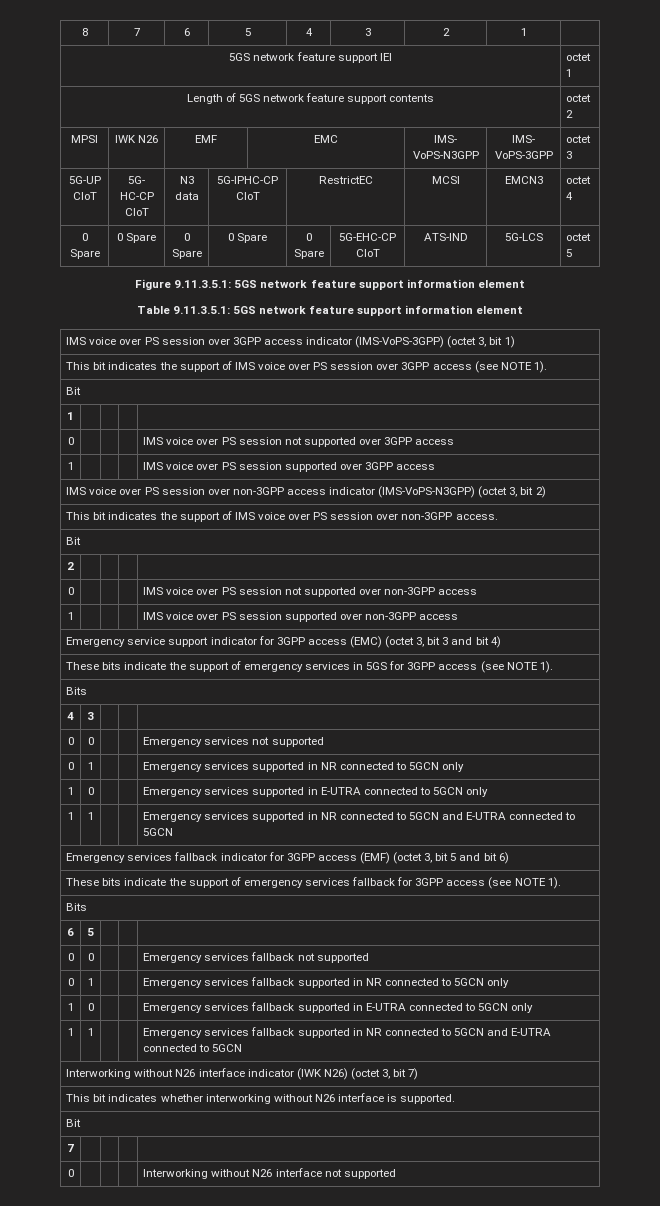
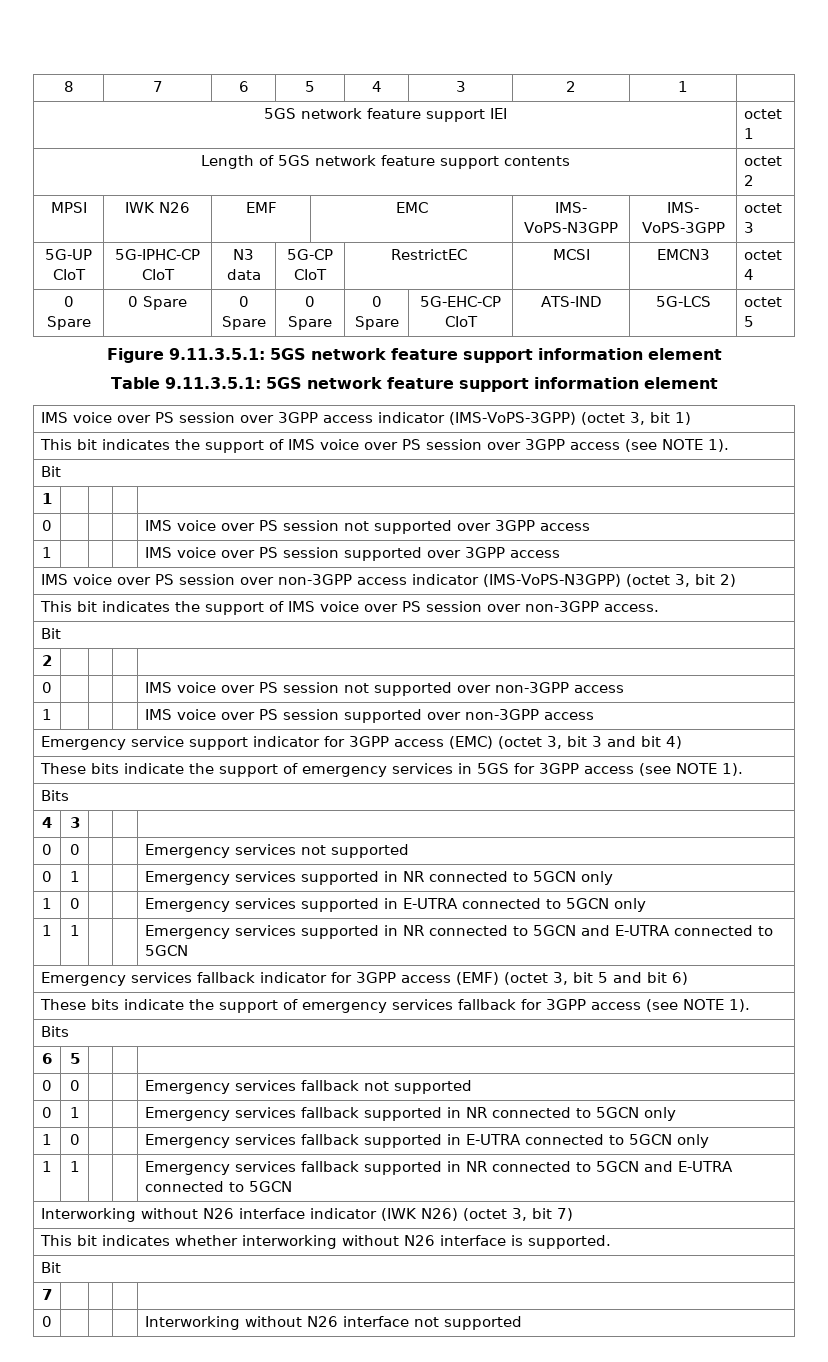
[128,176,145,184] [119,192,154,200] 5G- HC-CP -> [114,249,200,260] 5G-IPHC-CP
[217,176,278,184] 5G-IPHC-CP -> [287,249,333,260] 5G-CP

